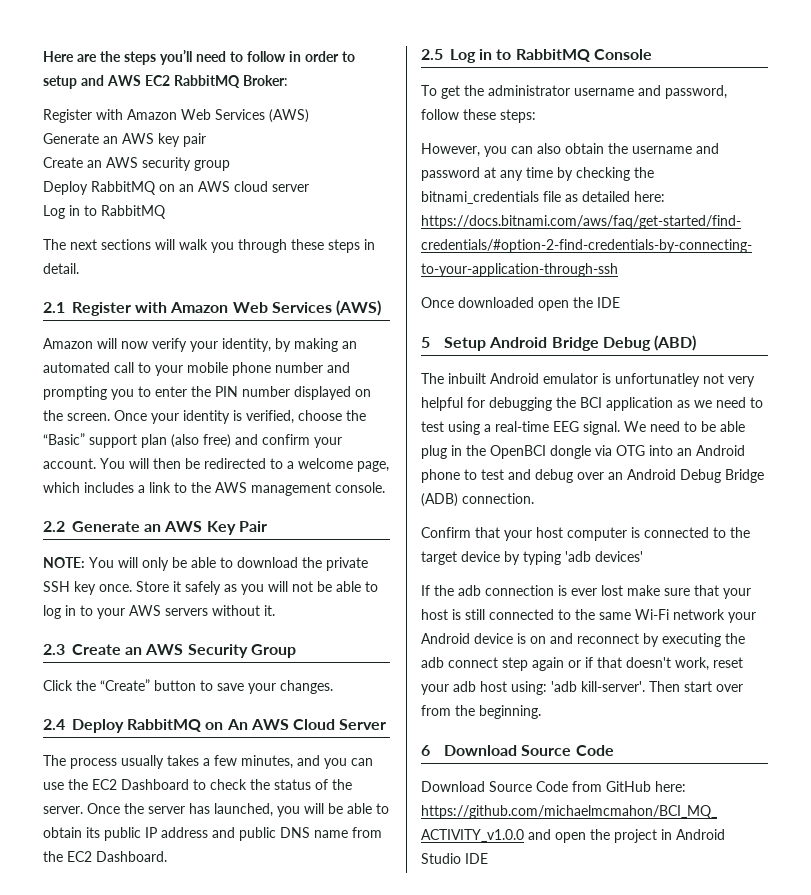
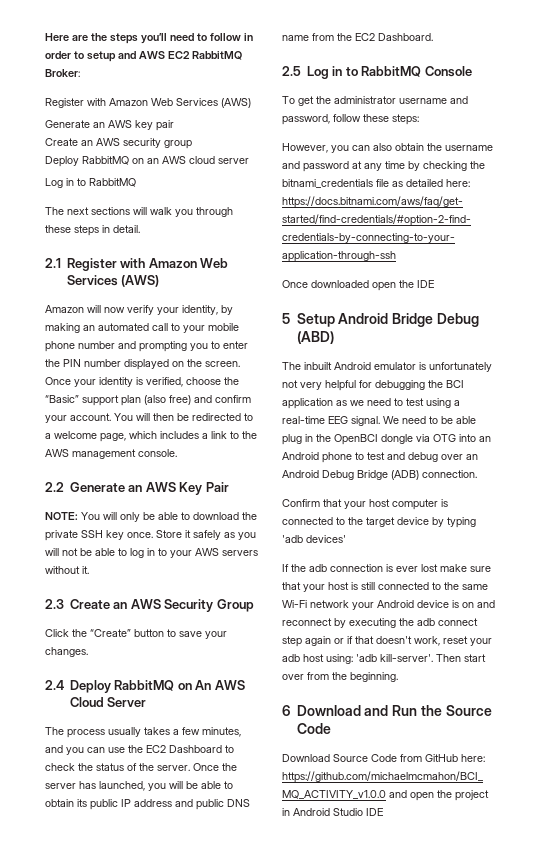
[615,373,700,387] unfortunatley -> [429,362,492,372] unfortunately
(517, 750) none -> [364,705,442,716] and Run the

